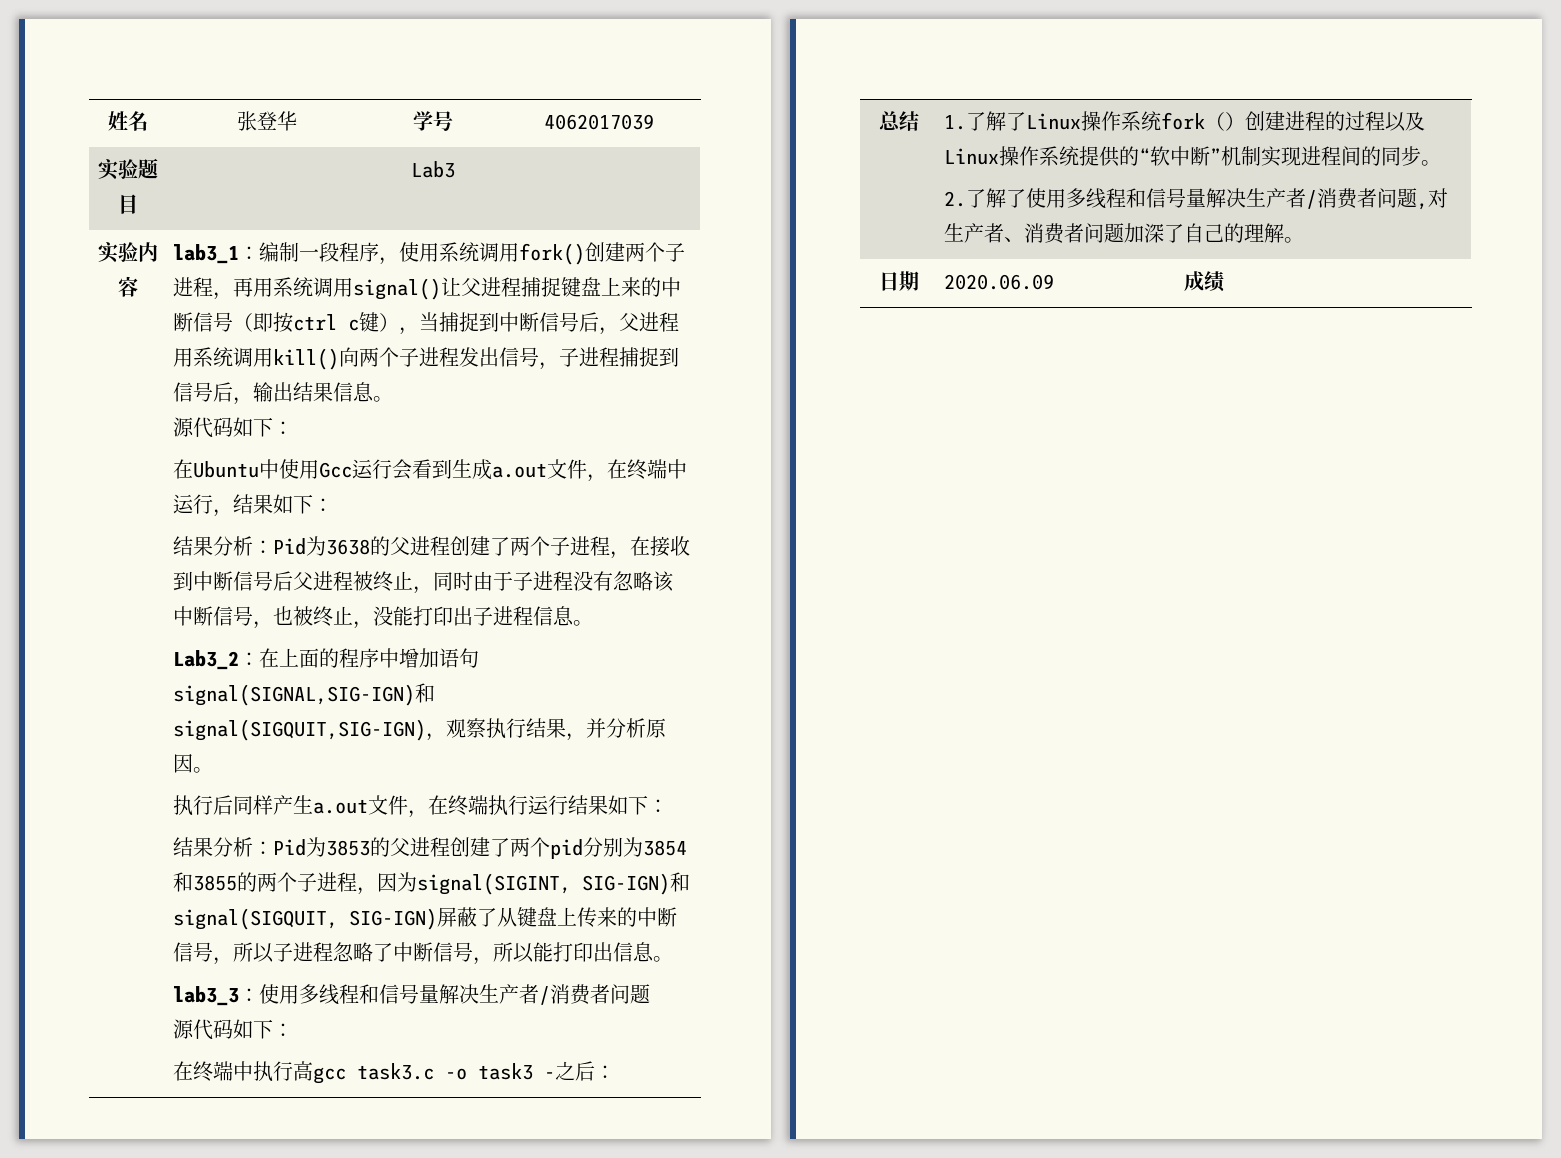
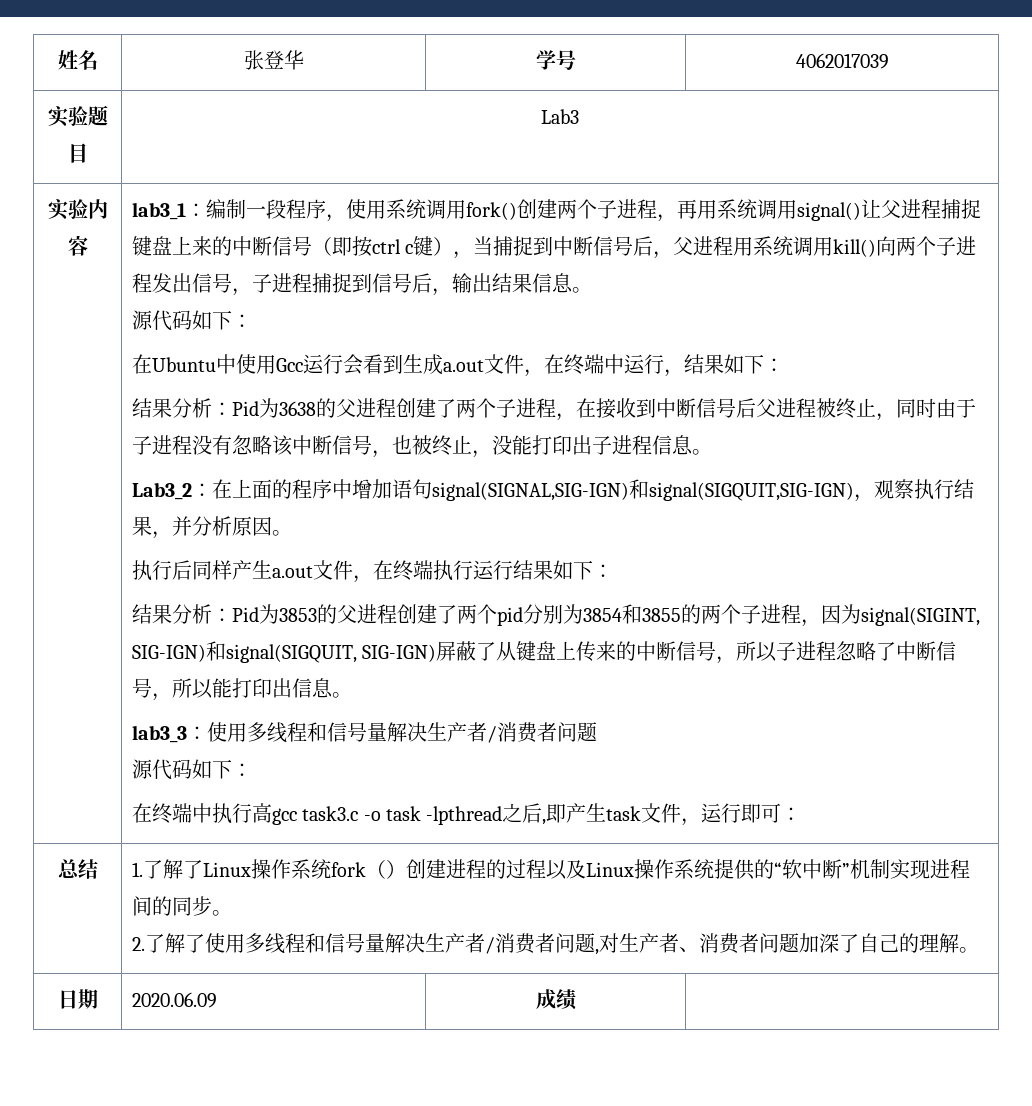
[478,1061,596,1081] task3 -之后 -> [386,803,782,826] task -lpthread之后,即产生task文件，运行即可

